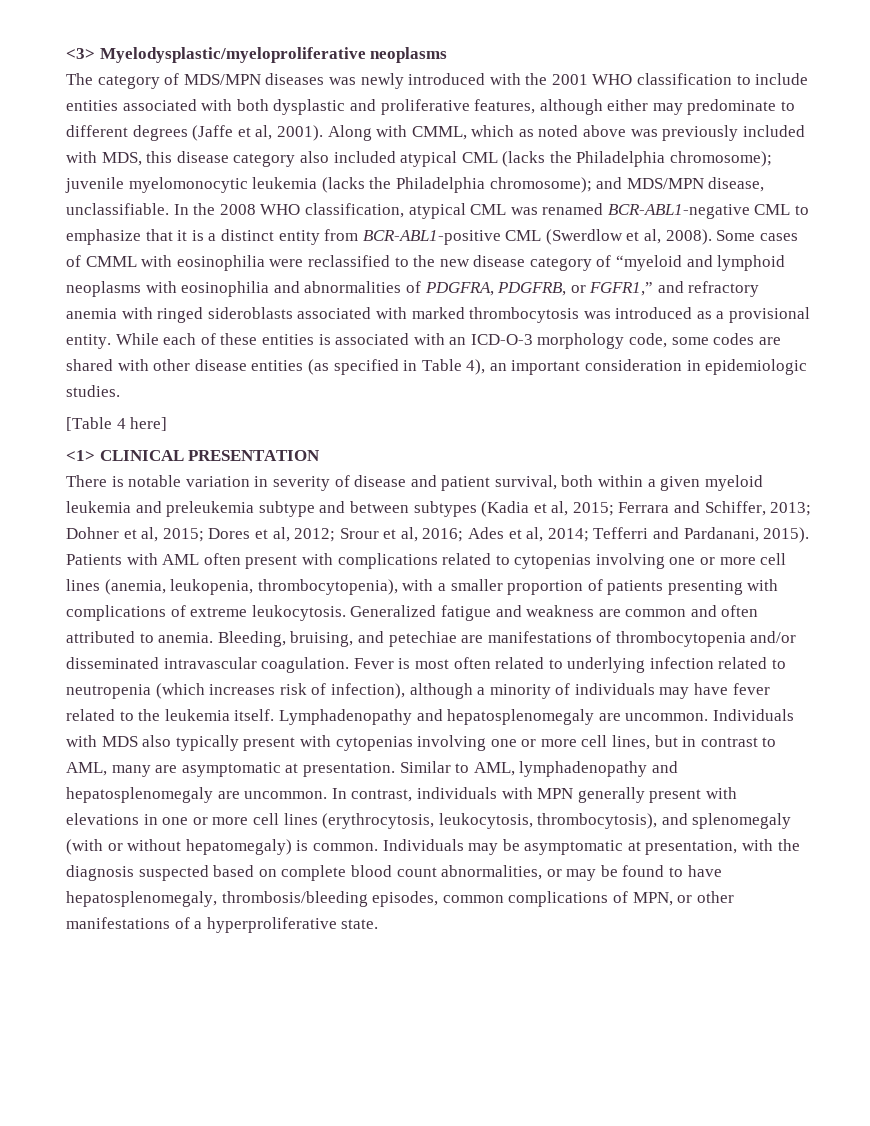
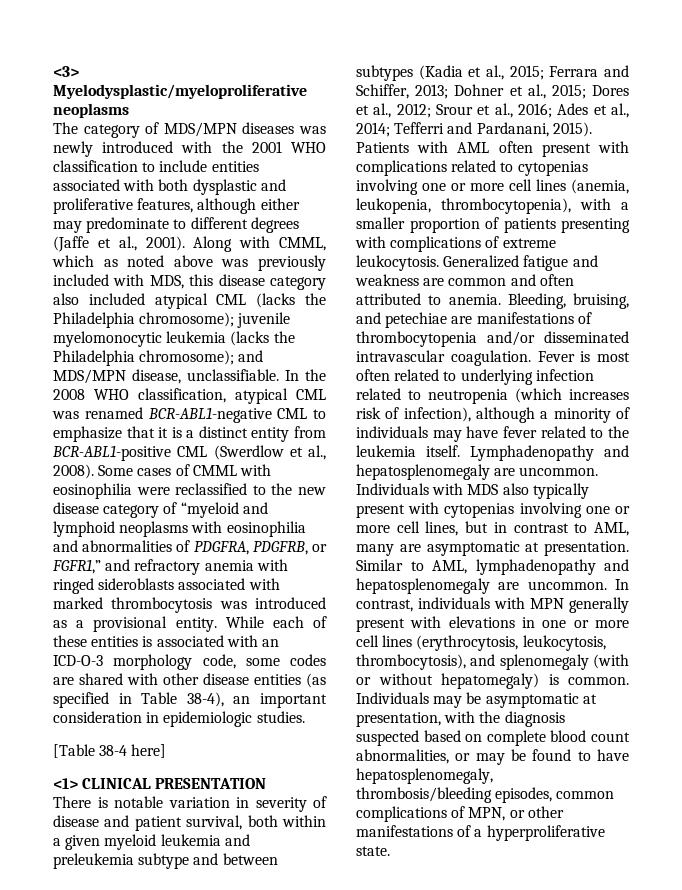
[255,125,273,140] al, -> [118,236,137,251] al.,
[644,229,662,244] al, -> [308,445,326,460] al.,
[466,359,486,375] 4), -> [186,692,224,707] 38-4),
[116,418,126,429] 4 -> [99,745,128,756] 38-4
[551,501,569,516] al, -> [486,65,504,80] al.,
[141,527,159,542] al, -> [527,84,546,99] al.,
[272,527,290,542] al, -> [373,103,392,118] al.,
[400,527,418,542] al, -> [494,103,513,118] al.,
[526,527,544,542] al, -> [611,103,629,118] al.,

